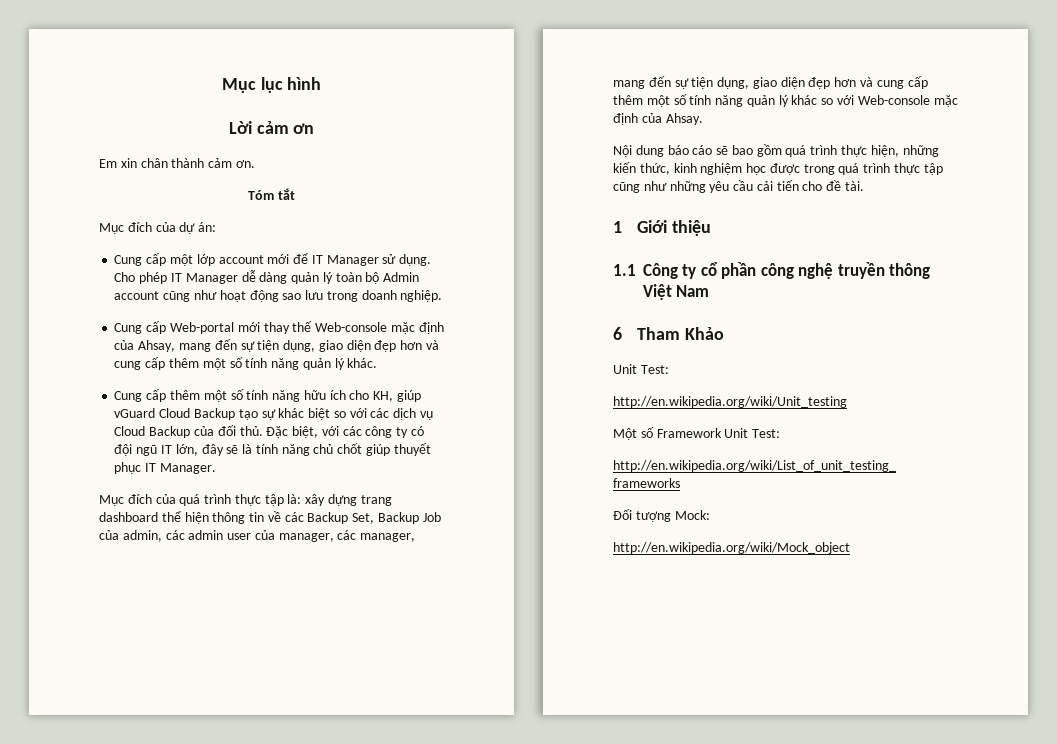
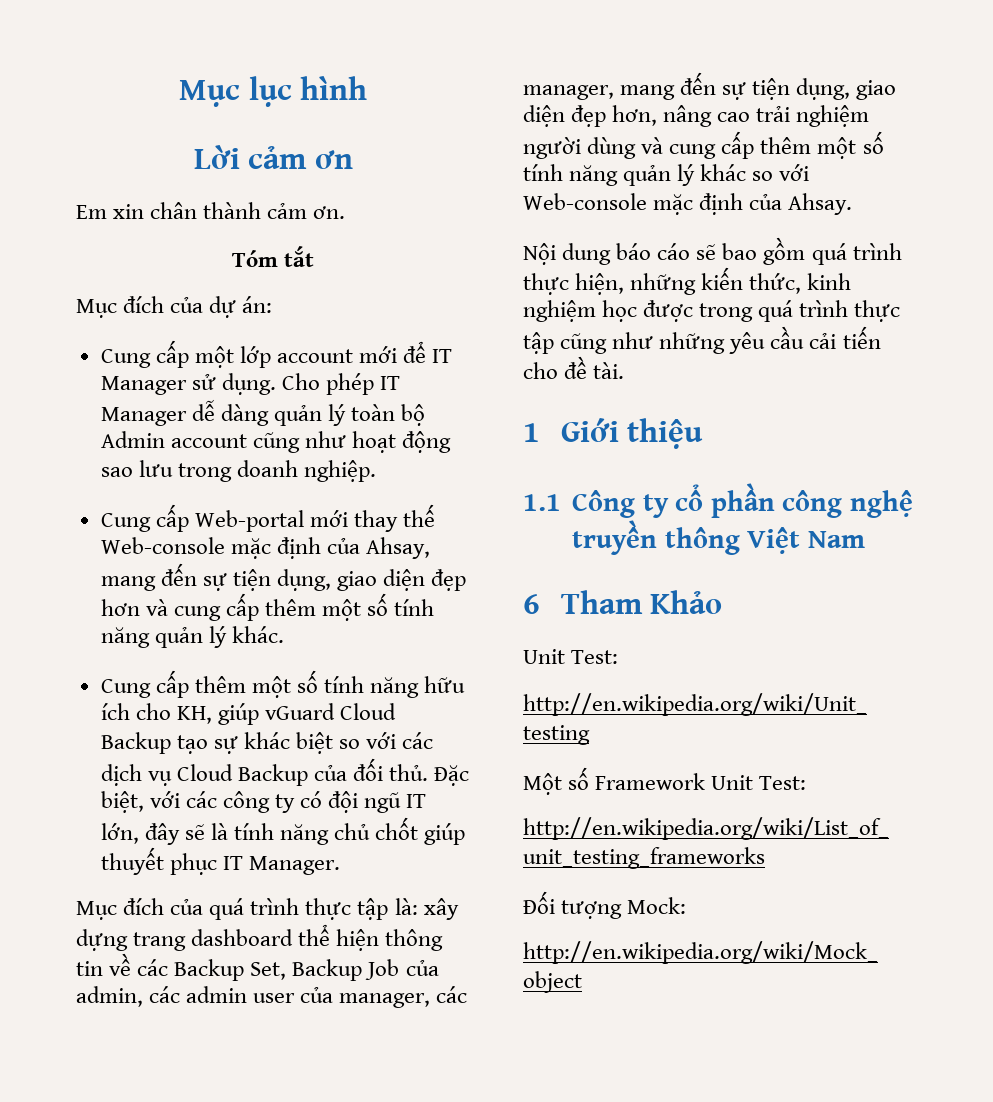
[834,77,857,87] hơn -> [612,105,870,127] [523,137,637,159] hơn, nâng cao trải nghiệm người dùng

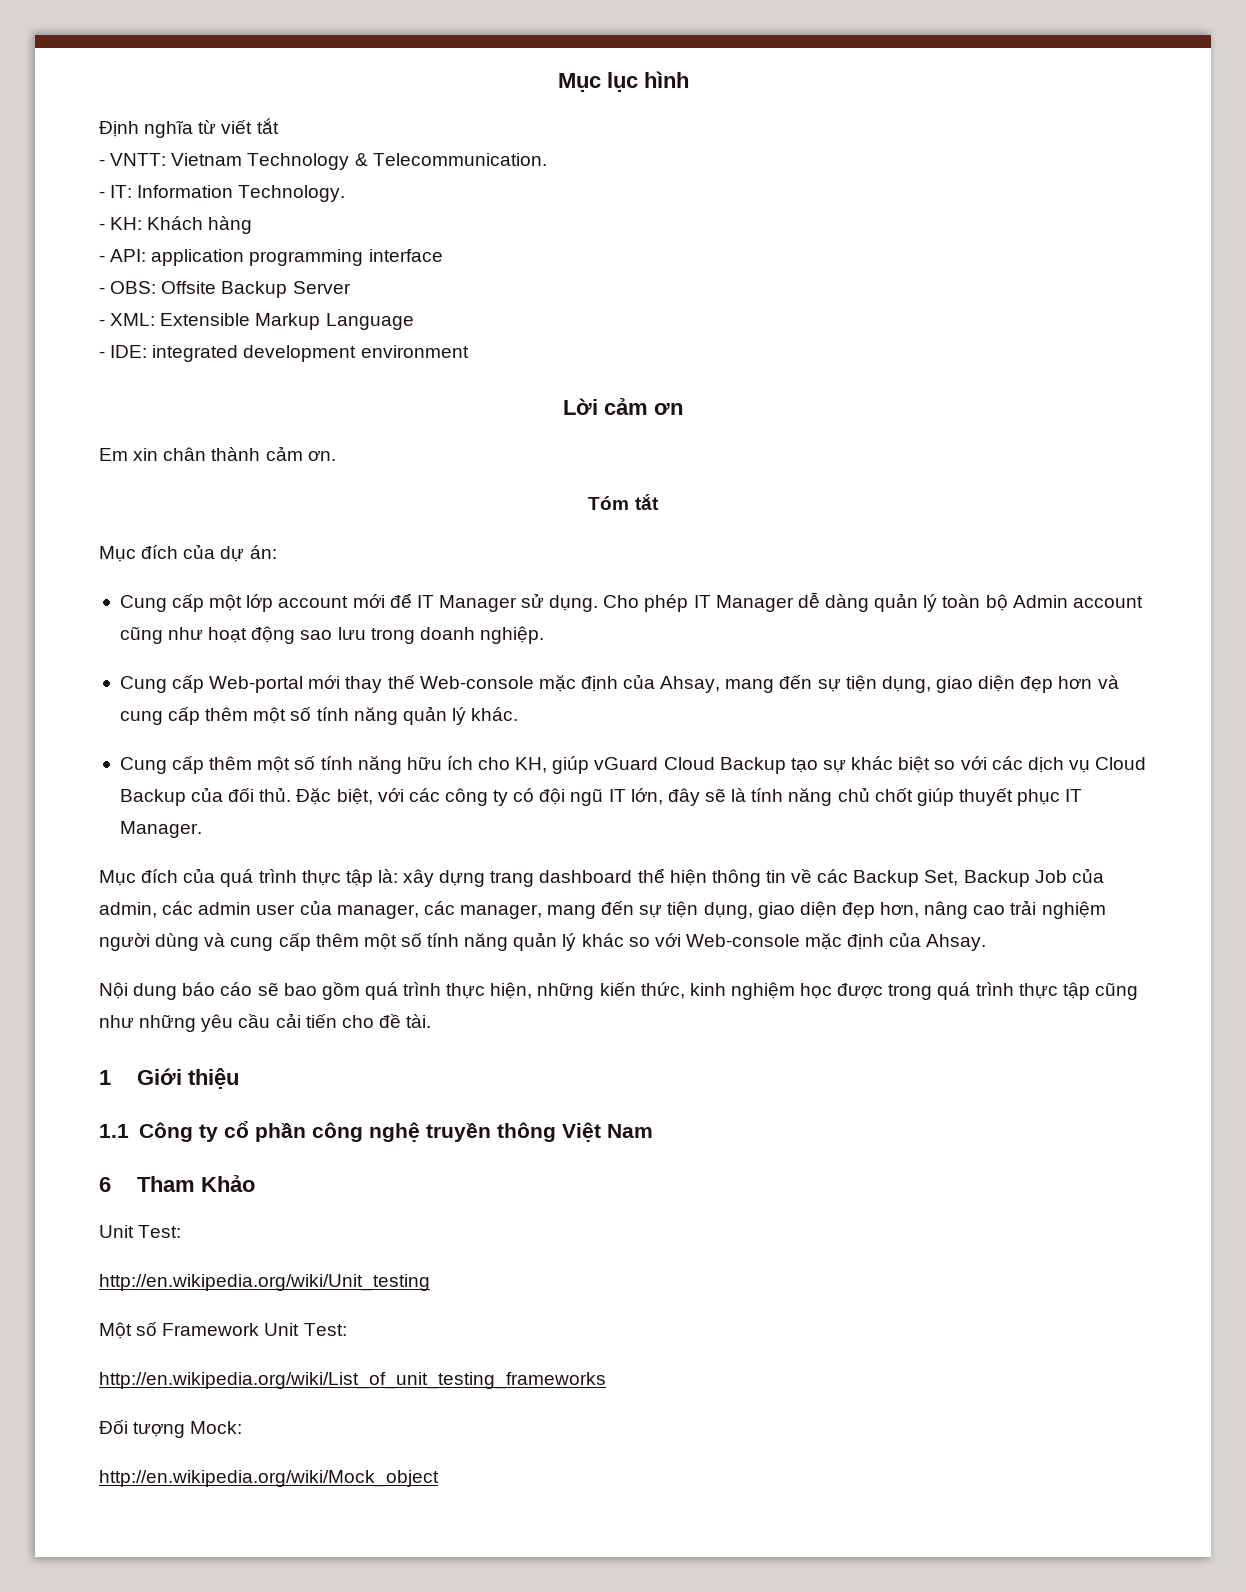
(368, 88) none -> [99,118,279,138] [99,153,547,170] [99,185,346,202] [99,216,253,234] [99,249,443,266] [99,281,351,298] [99,313,414,330] [99,345,469,362] // Định nghĩa từ viết tắt // - VNTT: Vietnam Technology & Telecommunication. // - IT: Information Technology. // - KH: Khách hàng // - API: application programming interface // - OBS: Offsite Backup Server // - XML: Extensible Markup Language // - IDE: integrated development environment

